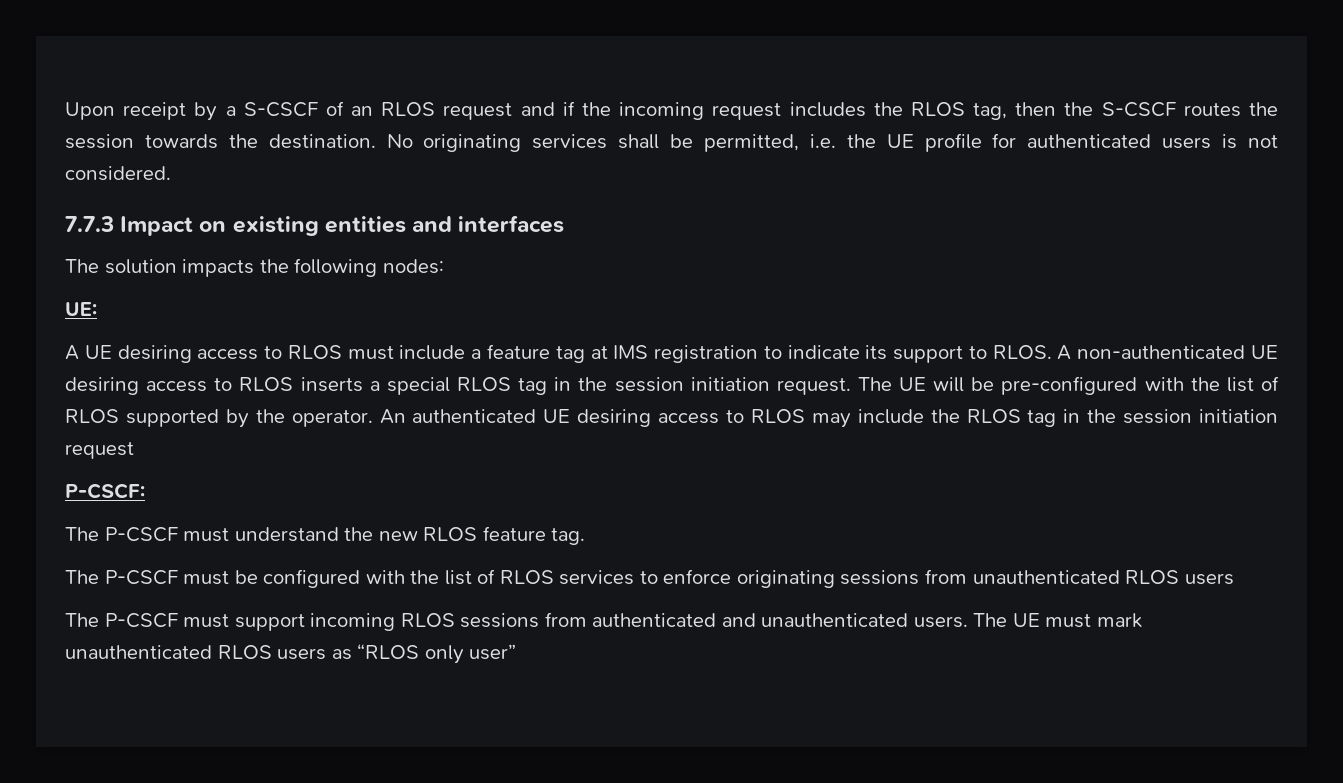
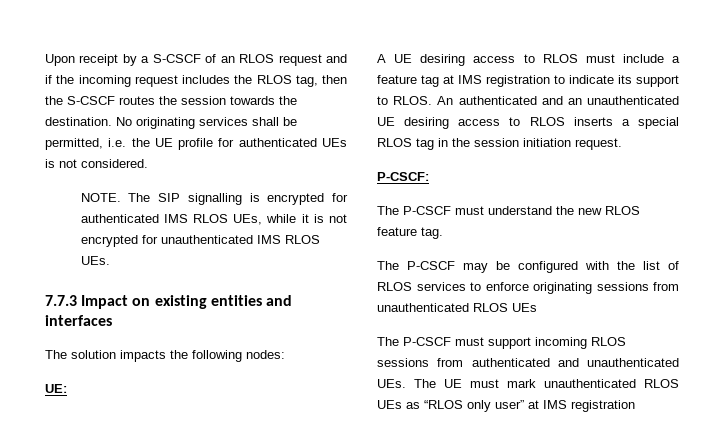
[1162,137,1212,149] users -> [321,138,347,147] UEs
(171, 173) none -> [80,193,348,205] [80,214,347,225] [80,235,320,247] [80,256,110,265] // NOTE. The SIP signalling is encrypted for authenticated IMS RLOS UEs, while it is not encrypted for unauthenticated IMS RLOS UEs.
[1057,345,1246,360] A non-authenticated -> [437,96,679,105] An authenticated and an unauthenticated
[857,376,1280,395] [65,409,1278,428] [65,442,134,459] The UE will be pre-configured with the list of RLOS supported by the operator. An authenticated UE desiring access to RLOS may include the RLOS tag in the session initiation request -> (622, 144) none
[183,571,230,585] must -> [463,263,488,273] may
[1184,573,1234,585] users -> [512,303,537,312] UEs
[913,616,968,628] users. -> [377,379,406,388] UEs.
[277,648,327,660] users -> [377,400,402,409] UEs
(517, 652) none -> [528,400,635,412] at IMS registration

